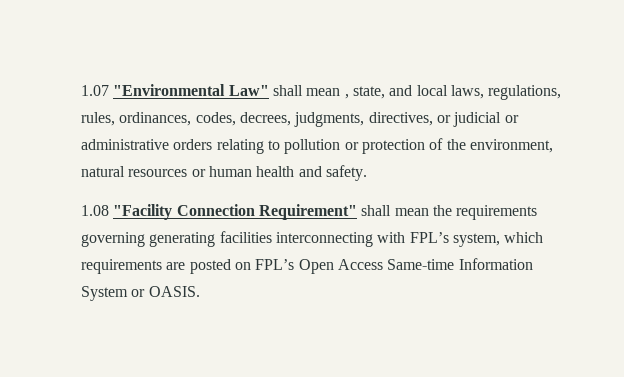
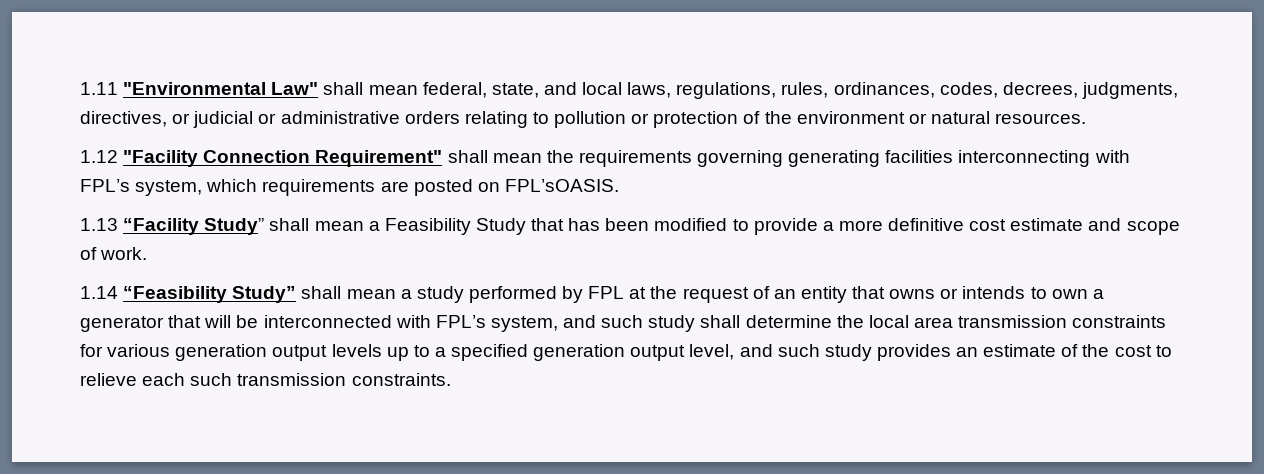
[81,85,109,96] 1.07 -> [80,82,118,95] 1.11
[344,94,349,99] , -> [422,82,487,98] federal,
[469,139,553,153] [81,165,367,181] [81,205,109,216] environment, natural resources or human health and safety. // 1.08 -> [796,111,1087,124] [80,150,118,163] environment or natural resources. // 1.12
[255,258,533,274] [81,286,200,301] FPL’s Open Access Same-time Information System or OASIS. -> [504,179,619,192] [80,218,1180,235] [80,247,148,260] [80,286,1104,303] [80,315,1167,332] [80,344,1172,361] [80,373,451,386] FPL’sOASIS. // 1.13 “Facility Study” shall mean a Feasibility Study that has been modified to provide a more definitive cost estimate and scope of work. // 1.14 “Feasibility Study” shall mean a study performed by FPL at the request of an entity that owns or intends to own a generator that will be interconnected with FPL’s system, and such study shall determine the local area transmission constraints for various generation output levels up to a specified generation output level, and such study provides an estimate of the cost to relieve each such transmission constraints.

